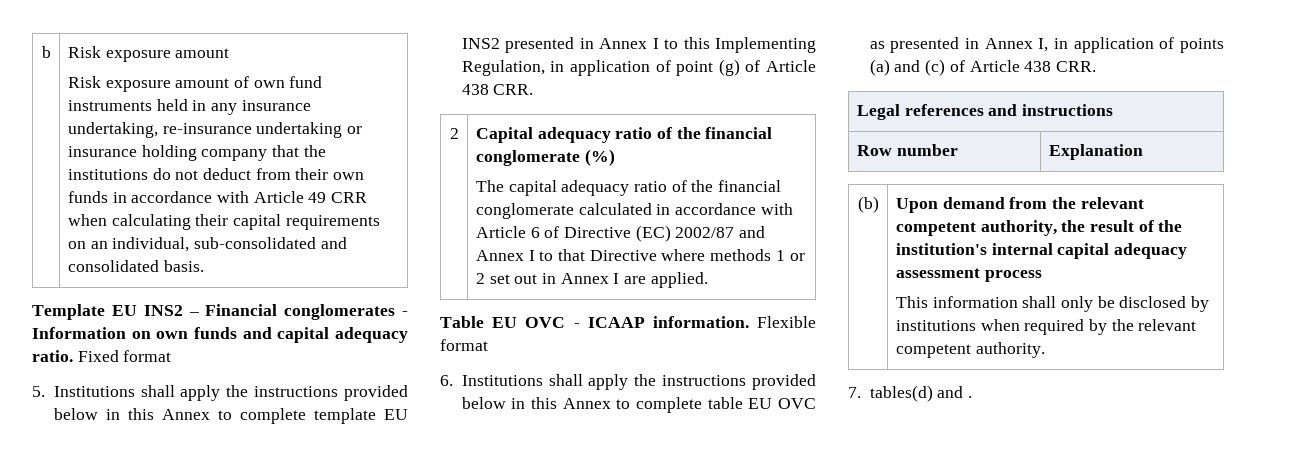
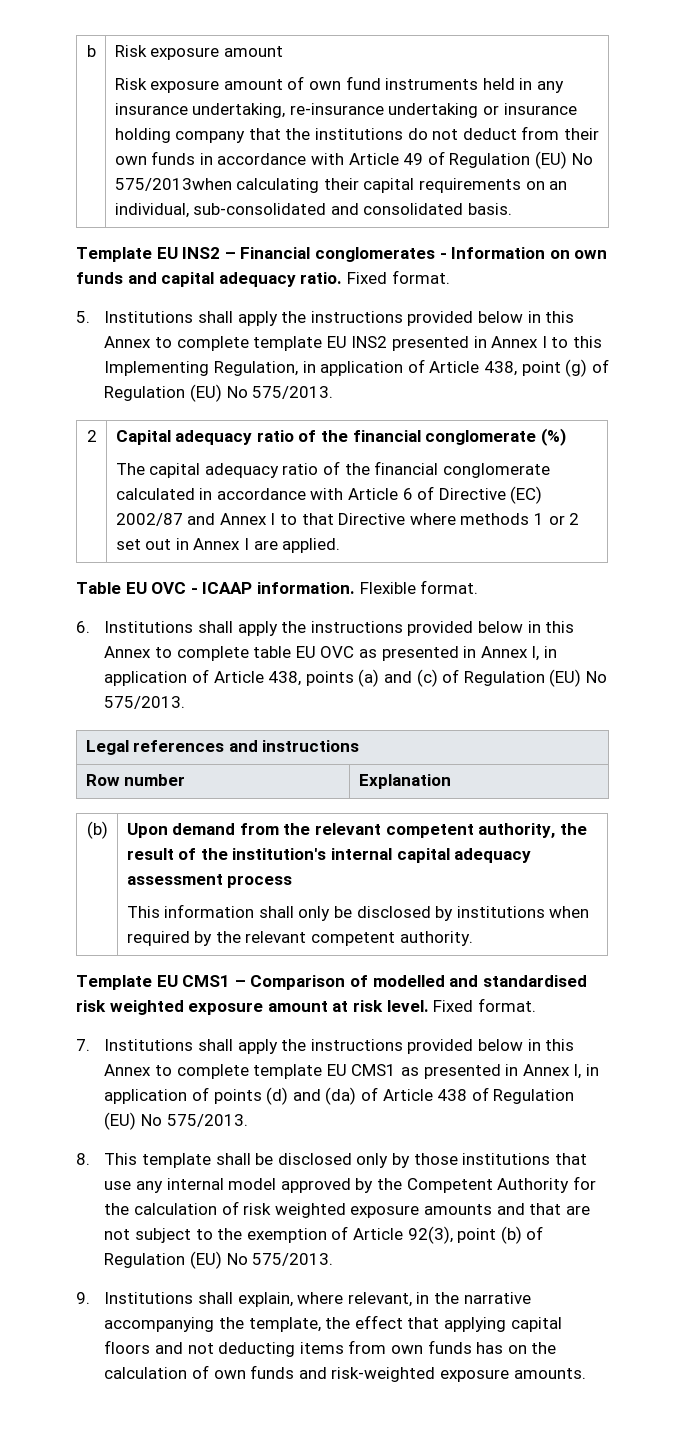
[331,192,368,203] [67,214,107,226] CRR when -> [427,151,593,169] [114,178,232,191] of Regulation (EU) No 575/2013when
[123,350,172,362] format -> [391,270,450,284] format.
(671, 66) none -> [429,361,518,376] Article 438,
[766,60,816,72] [461,84,534,95] Article 438 CRR. -> [104,384,334,402] Regulation (EU) No 575/2013.
[440,339,488,351] format -> [420,580,479,594] format.
(1175, 43) none -> [213,671,302,686] Article 438,
[969,60,1097,72] Article 438 CRR. -> [463,669,607,687] [104,696,186,709] Regulation (EU) No 575/2013.
[848,385,973,402] 7. tables(d) and . -> [76,975,587,990] [76,998,536,1015] [76,1039,575,1054] [104,1064,599,1079] [104,1087,575,1105] [104,1112,248,1130] [76,1153,587,1168] [104,1176,596,1193] [104,1201,590,1218] [104,1226,544,1244] [104,1251,334,1269] [76,1292,531,1307] [104,1315,562,1332] [104,1340,557,1357] [104,1365,586,1382] Template EU CMS1 – Comparison of modelled and standardised risk weighted exposure amount at risk level. Fixed format. // 7. Institutions shall apply the instructions provided below in this Annex to complete template EU CMS1 as presented in Annex I, in application of points (d) and (da) of Article 438 of Regulation (EU) No 575/2013. // 8. This template shall be disclosed only by those institutions that use any internal model approved by the Competent Authority for the calculation of risk weighted exposure amounts and that are not subject to the exemption of Article 92(3), point (b) of Regulation (EU) No 575/2013. // 9. Institutions shall explain, where relevant, in the narrative accompanying the template, the effect that applying capital floors and not deducting items from own funds has on the calculation of own funds and risk-weighted exposure amounts.

